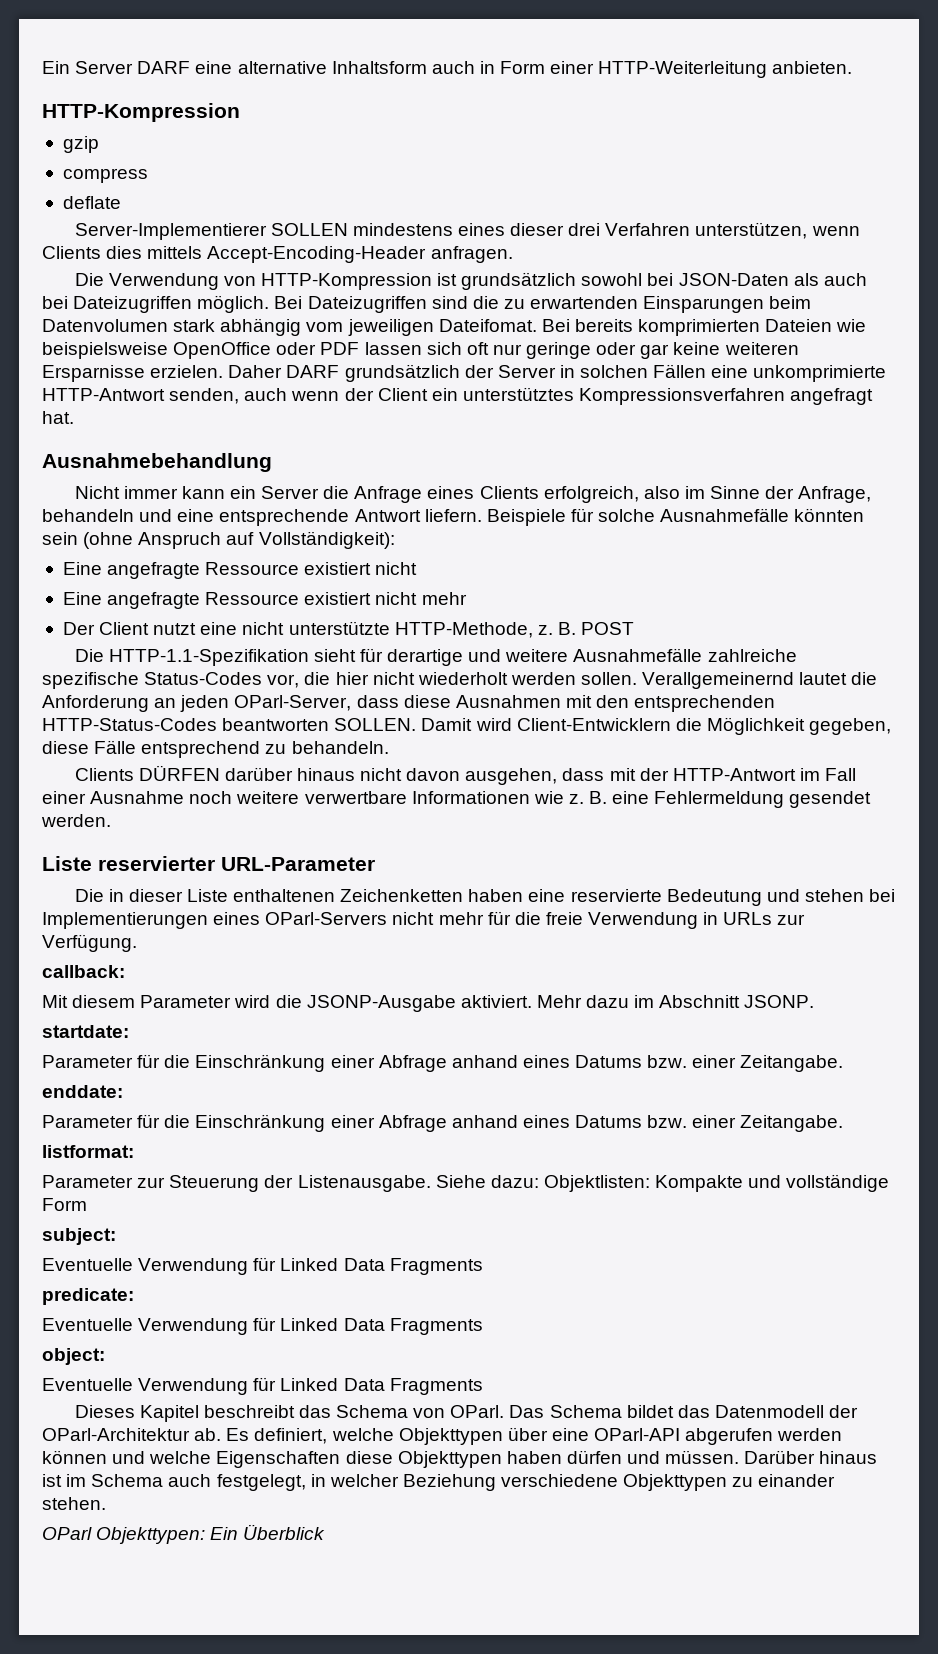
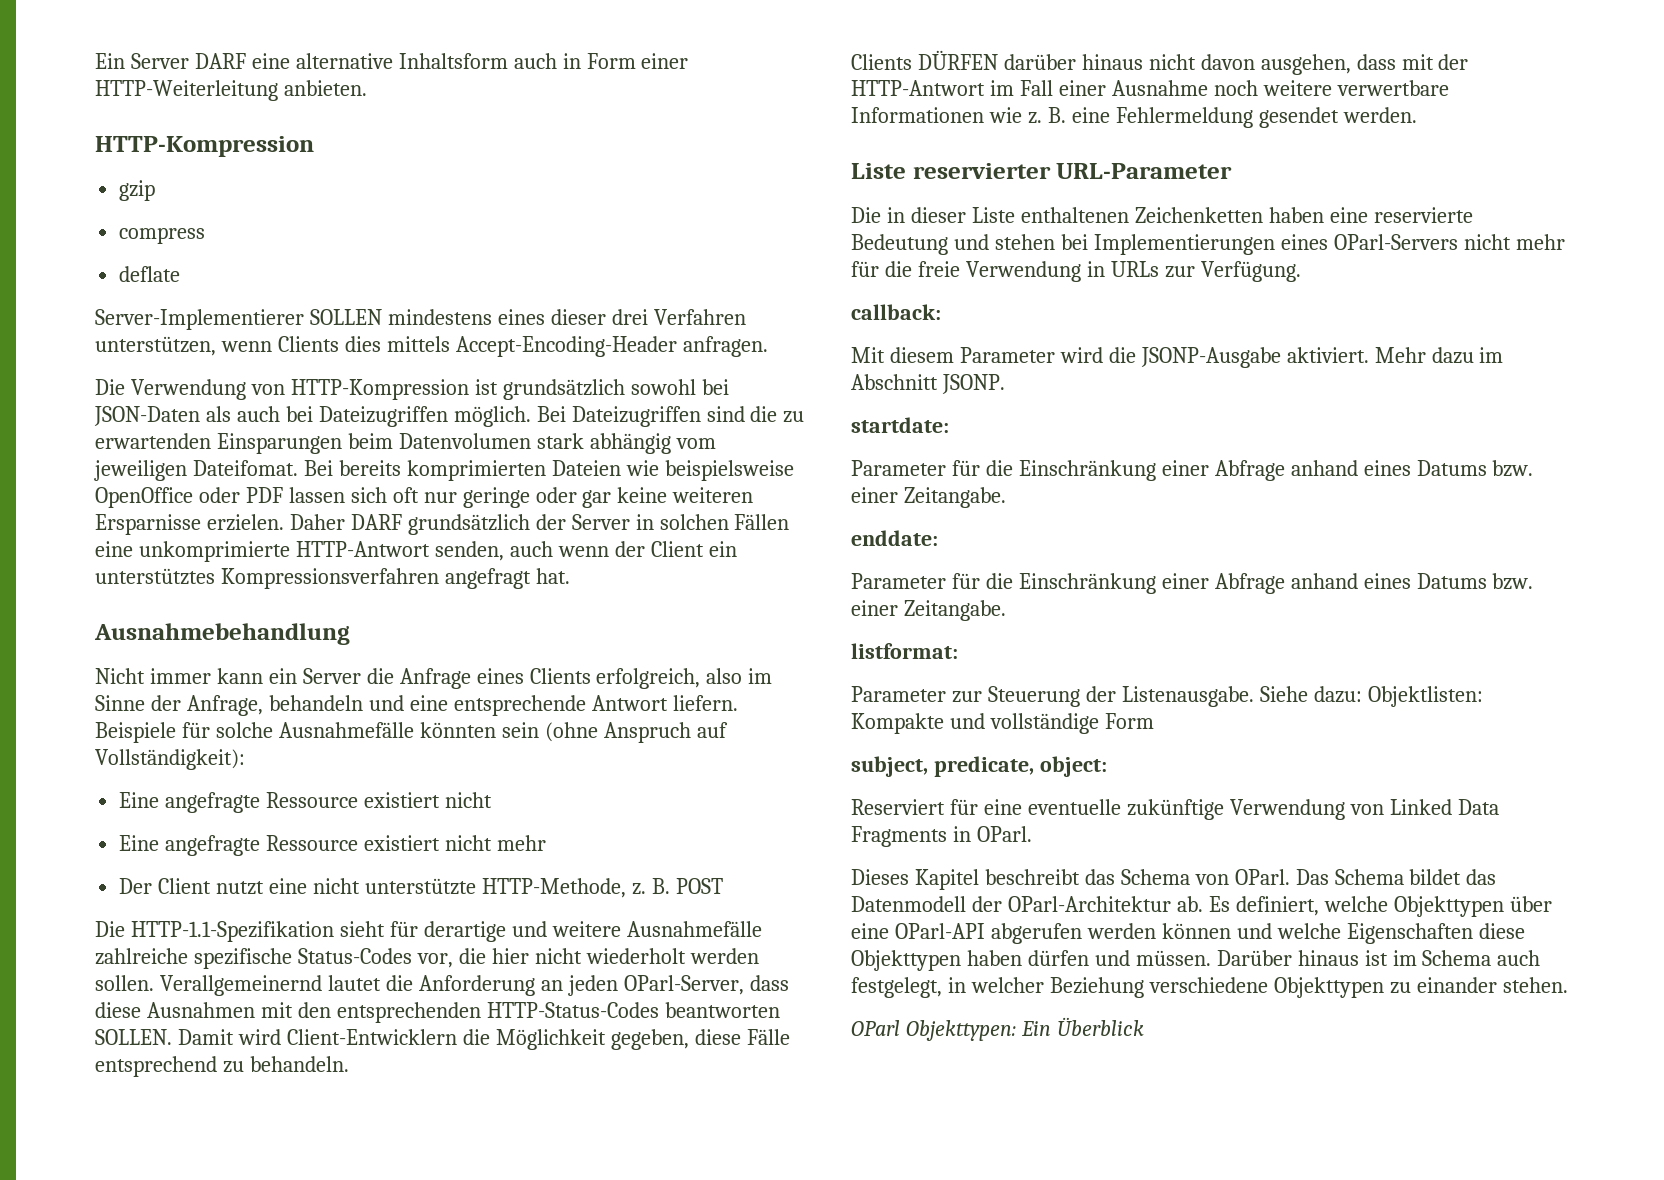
[42,1228,116,1245] [42,1257,483,1275] [42,1288,134,1305] [42,1317,483,1335] [42,1348,105,1365] [42,1377,483,1395] subject: // Eventuelle Verwendung für Linked Data Fragments // predicate: // Eventuelle Verwendung für Linked Data Fragments // object: // Eventuelle Verwendung für Linked Data Fragments -> [851,756,1107,777] [851,799,1499,820] [851,826,1032,847] subject, predicate, object: // Reserviert für eine eventuelle zukünftige Verwendung von Linked Data Fragments in OParl.

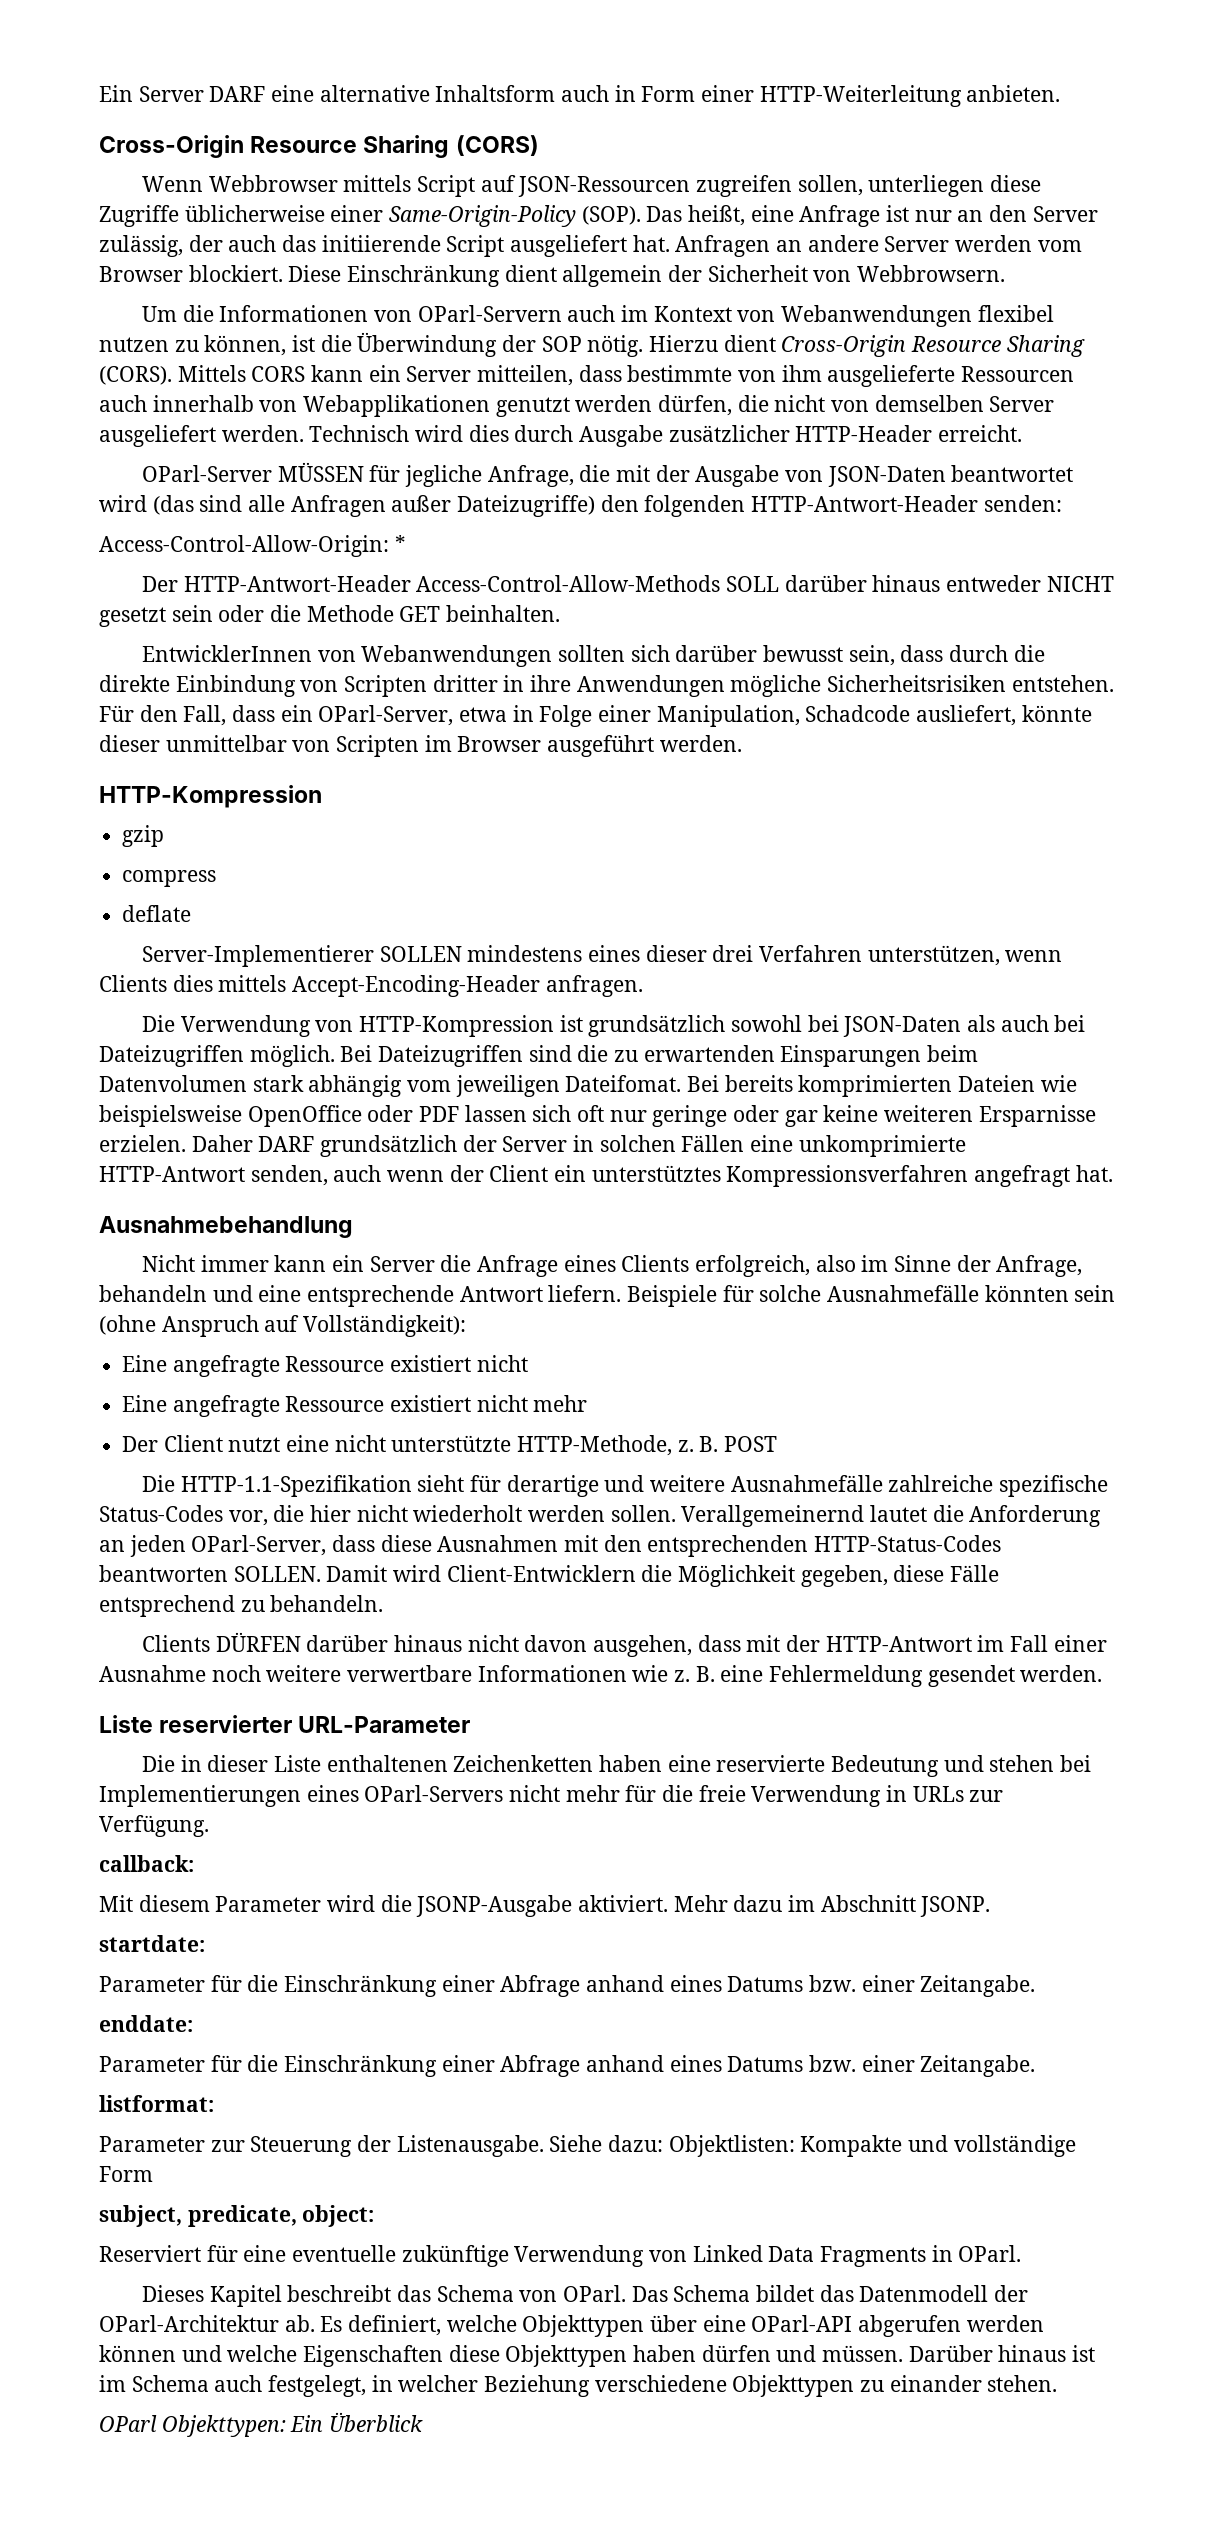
(367, 88) none -> [99,135,539,158] [141,175,1041,197] [99,205,1098,227] [99,235,1082,257] [99,265,1006,287] [141,305,1054,327] [99,332,1085,357] [99,365,1075,387] [99,395,1055,417] [99,425,1023,447] [141,462,1074,487] [99,495,1062,517] [99,535,406,557] [141,575,1114,592] [99,605,561,627] [141,645,1045,667] [99,675,1114,697] [99,705,1092,727] [99,735,742,757] // Cross-Origin Resource Sharing (CORS) // Wenn Webbrowser mittels Script auf JSON-Ressourcen zugreifen sollen, unterliegen diese Zugriffe üblicherweise einer Same-Origin-Policy (SOP). Das heißt, eine Anfrage ist nur an den Server zulässig, der auch das initiierende Script ausgeliefert hat. Anfragen an andere Server werden vom Browser blockiert. Diese Einschränkung dient allgemein der Sicherheit von Webbrowsern. // Um die Informationen von OParl-Servern auch im Kontext von Webanwendungen flexibel nutzen zu können, ist die Überwindung der SOP nötig. Hierzu dient Cross-Origin Resource Sharing (CORS). Mittels CORS kann ein Server mitteilen, dass bestimmte von ihm ausgelieferte Ressourcen auch innerhalb von Webapplikationen genutzt werden dürfen, die nicht von demselben Server ausgeliefert werden. Technisch wird dies durch Ausgabe zusätzlicher HTTP-Header erreicht. // OParl-Server MÜSSEN für jegliche Anfrage, die mit der Ausgabe von JSON-Daten beantwortet wird (das sind alle Anfragen außer Dateizugriffe) den folgenden HTTP-Antwort-Header senden: // Access-Control-Allow-Origin: * // Der HTTP-Antwort-Header Access-Control-Allow-Methods SOLL darüber hinaus entweder NICHT gesetzt sein oder die Methode GET beinhalten. // EntwicklerInnen von Webanwendungen sollten sich darüber bewusst sein, dass durch die direkte Einbindung von Scripten dritter in ihre Anwendungen mögliche Sicherheitsrisiken entstehen. Für den Fall, dass ein OParl-Server, etwa in Folge einer Manipulation, Schadcode ausliefert, könnte dieser unmittelbar von Scripten im Browser ausgeführt werden.

